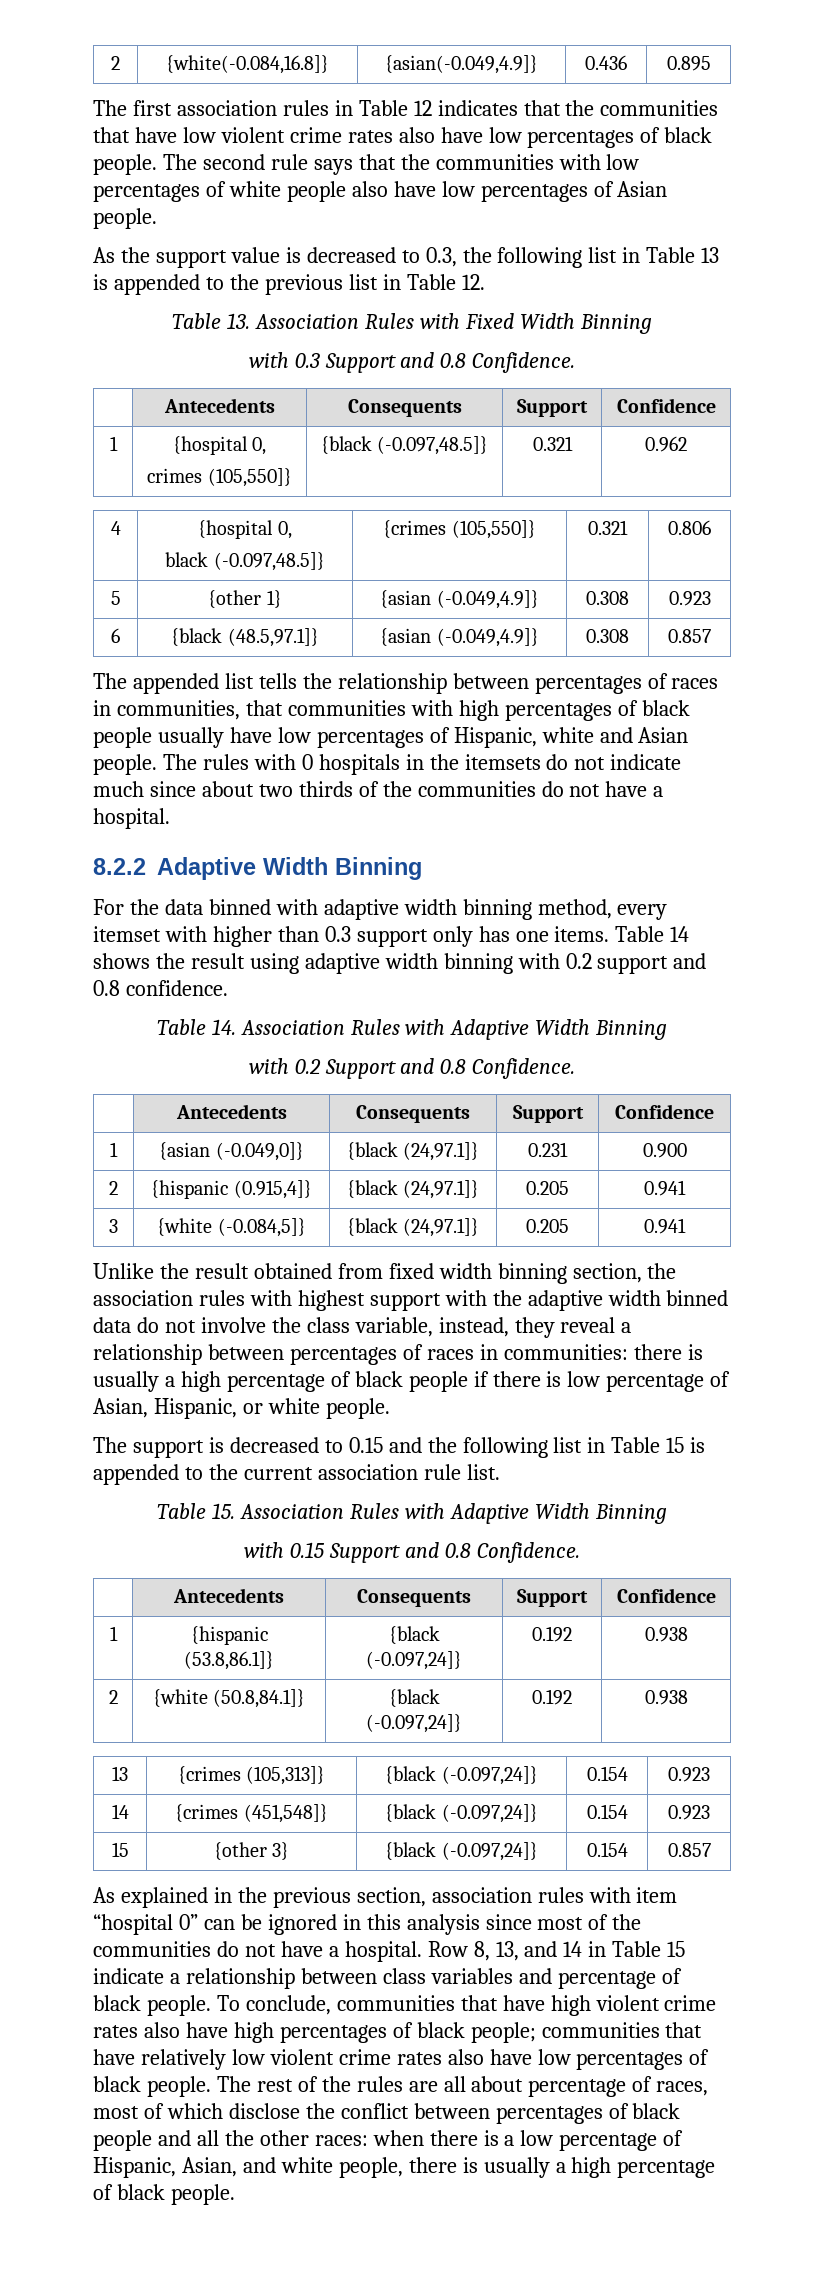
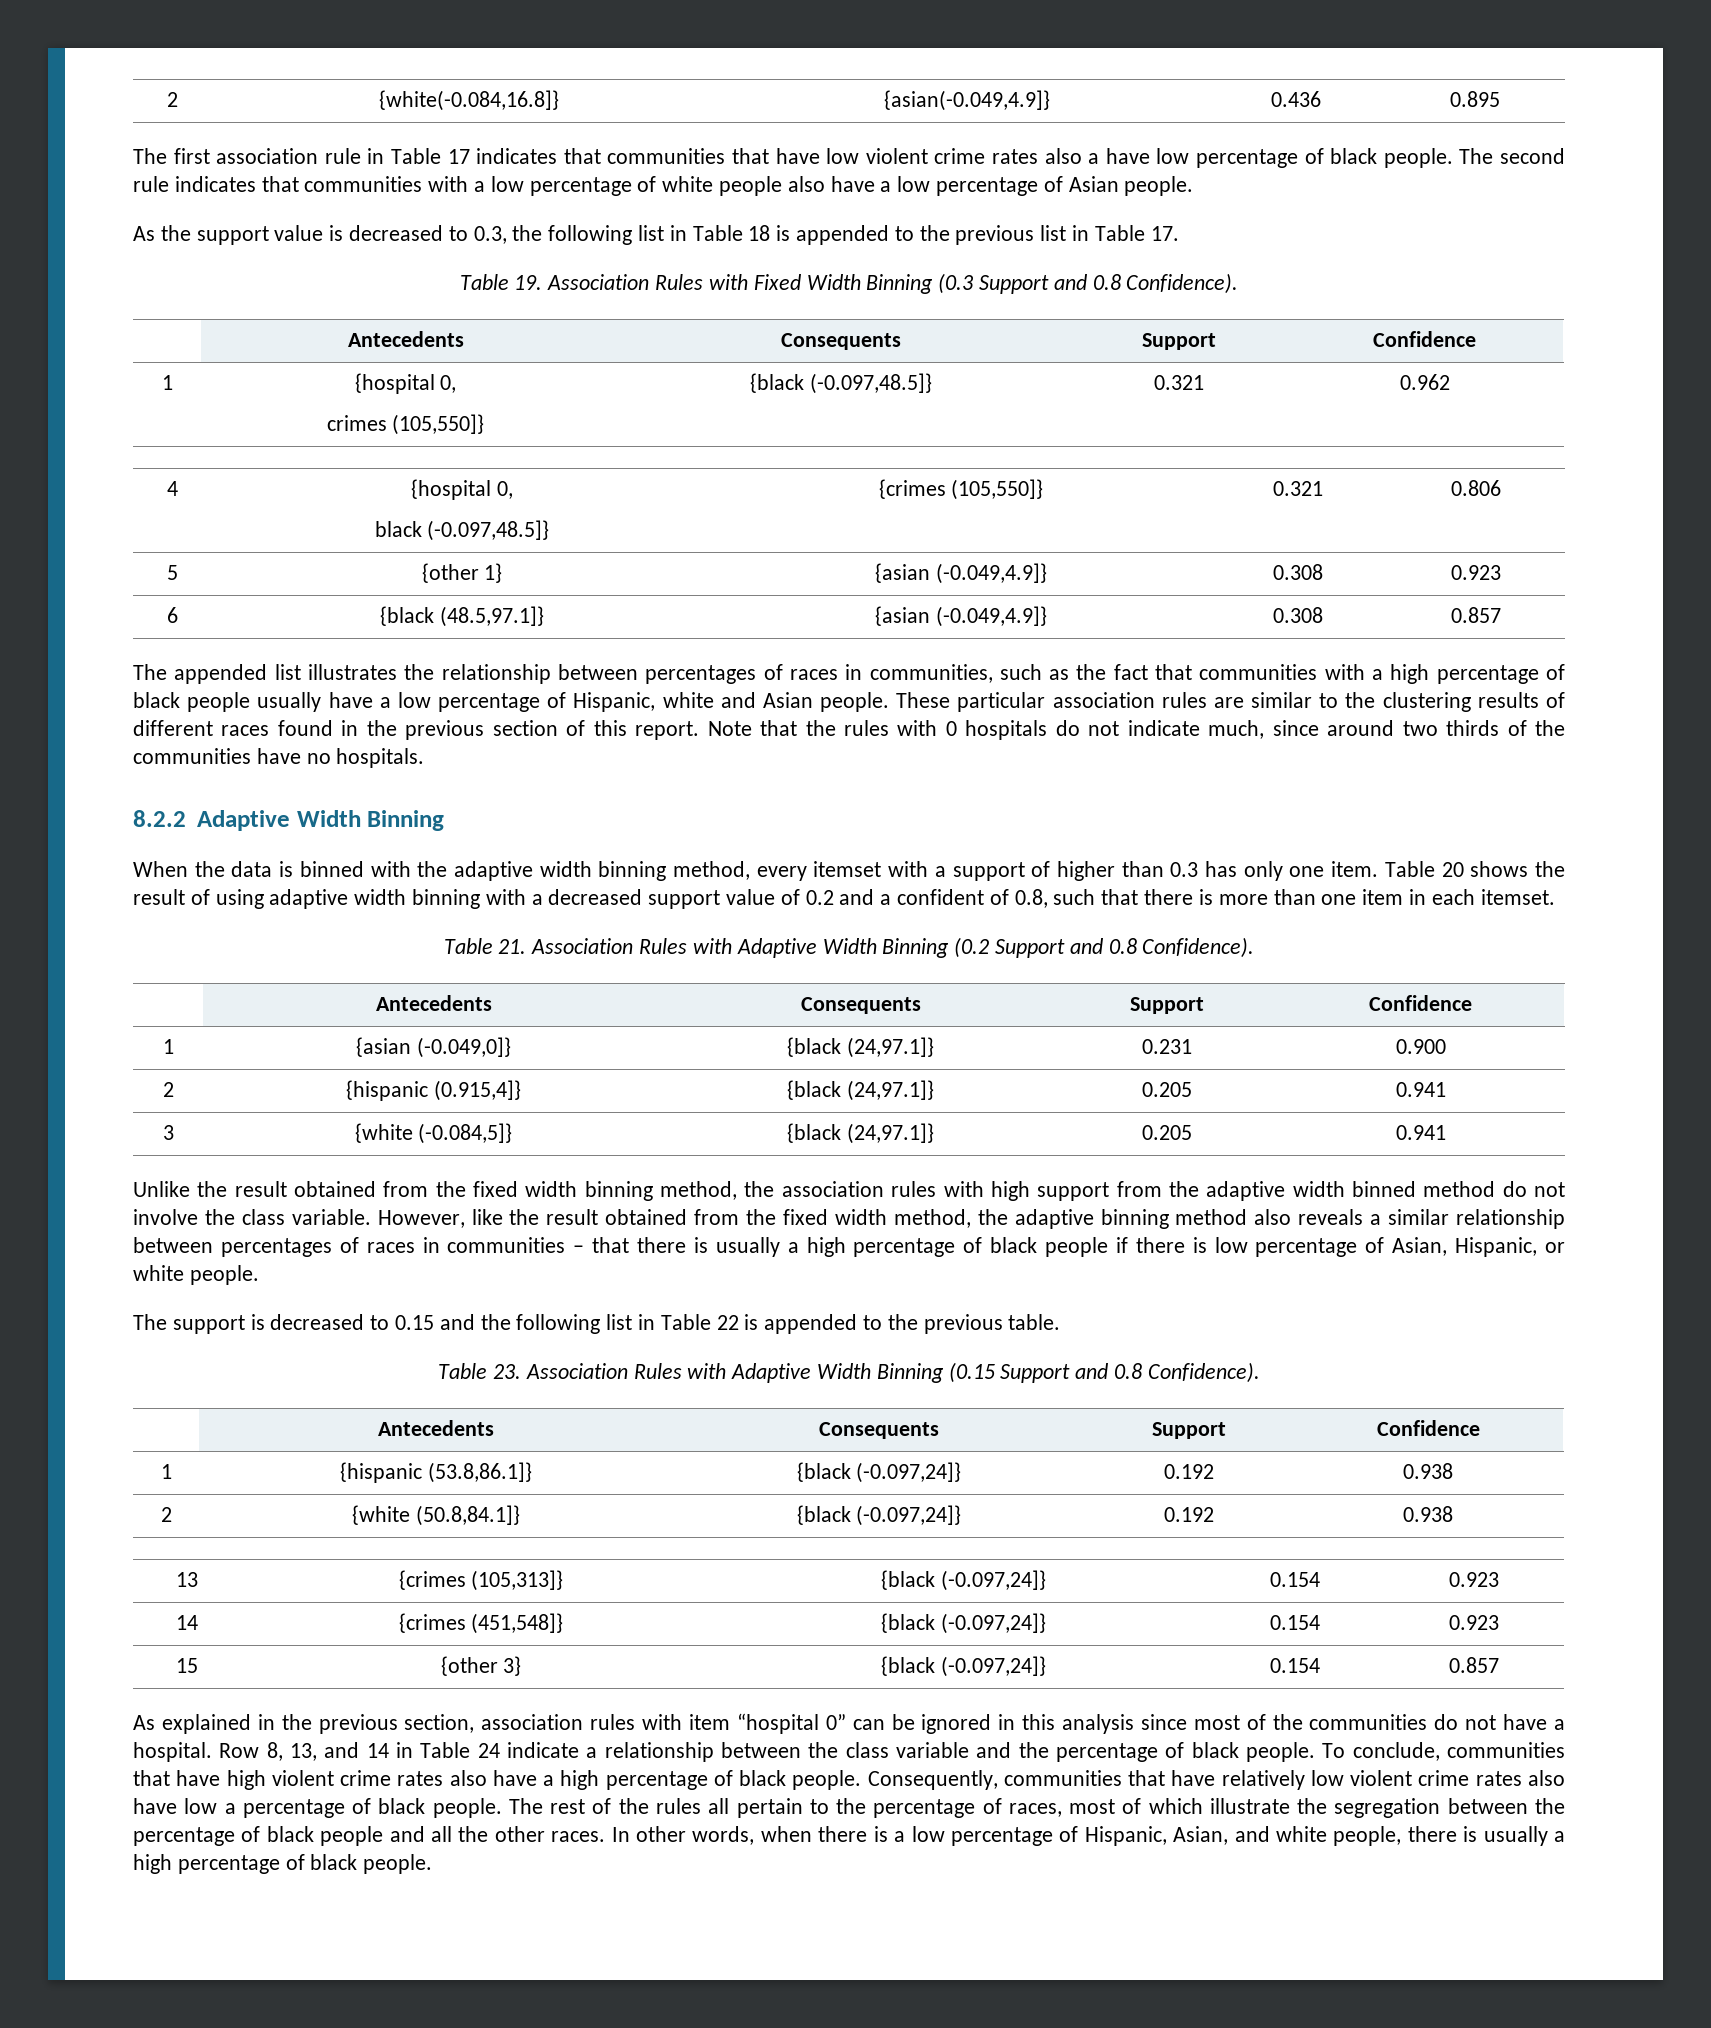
[282,100,595,116] rules in Table 12 indicates that the -> [324,148,601,164] rule in Table 17 indicates that
[440,127,635,148] have low percentages -> [1088,148,1299,168] a have low percentage
[313,154,640,175] [93,184,200,202] says that the communities with low percentages -> [174,176,632,196] indicates that communities with a low percentage
[441,181,588,202] low percentages -> [880,176,1039,196] a low percentage
[701,247,720,263] 13 -> [748,225,771,241] 18
[461,274,485,290] [172,313,251,329] 12. // Table 13. -> [1150,226,1179,241] [459,274,543,290] 17. // Table 19.
[248,352,576,373] // with 0.3 Support and 0.8 Confidence. -> [938,273,1239,294] (0.3 Support and 0.8 Confidence).
[258,673,297,689] tells -> [307,664,397,680] illustrates
[245,700,612,721] that communities with high percentages -> [999,664,1539,684] such as the fact that communities with a high percentage
[277,727,424,748] low percentages -> [379,692,541,712] a low percentage
[162,754,682,775] [93,781,254,797] The rules with 0 hospitals in the itemsets do not indicate much since about -> [896,692,1565,712] [133,720,1395,740] These particular association rules are similar to the clustering results of different races found in the previous section of this report. Note that the rules with 0 hospitals do not indicate much, since around
[541,781,664,797] [93,808,170,829] do not have a hospital. -> [256,748,425,768] have no hospitals.
[93,899,124,915] For -> [133,861,188,877] When
(203, 907) none -> [279,861,294,877] is
(318, 907) none -> [417,861,448,877] the
[212,926,690,947] higher than 0.3 support only has one items. Table 14 -> [934,861,1464,881] a support of higher than 0.3 has only one item. Table 20
(245, 961) none -> [190,889,210,905] of
[565,953,707,974] [93,980,228,996] [156,1019,668,1040] [248,1058,576,1079] 0.2 support and 0.8 confidence. // Table 14. Association Rules with Adaptive Width Binning // with 0.2 Support and 0.8 Confidence. -> [531,889,1555,909] [443,937,1255,958] a decreased support value of 0.2 and a confident of 0.8, such that there is more than one item in each itemset. // Table 21. Association Rules with Adaptive Width Binning (0.2 Support and 0.8 Confidence).
(383, 1271) none -> [435,1181,466,1197] the
[572,1263,642,1283] section, -> [660,1181,738,1200] method,
[297,1290,487,1311] highest support with -> [990,1181,1162,1201] high support from
[93,1317,131,1333] data -> [1423,1181,1496,1197] method
[354,1317,632,1338] [93,1344,628,1365] variable, instead, they reveal a relationship between percentages of races in communities: -> [291,1209,1566,1229] [133,1237,630,1257] variable. However, like the result obtained from the fixed width method, the adaptive binning method also reveals a similar relationship between percentages of races in communities – that
[666,1437,706,1453] [93,1464,500,1485] [157,1503,667,1524] [244,1542,580,1563] 15 is appended to the current association rule list. // Table 15. Association Rules with Adaptive Width Binning // with 0.15 Support and 0.8 Confidence. -> [716,1314,1061,1334] [438,1362,1260,1383] 22 is appended to the previous table. // Table 23. Association Rules with Adaptive Width Binning (0.15 Support and 0.8 Confidence).
[667,1941,686,1957] 15 -> [477,1743,500,1758] 24
[382,1968,552,1984] class variables and -> [808,1742,1049,1758] the class variable and the
[233,2022,536,2043] high percentages of black people; -> [543,1770,998,1790] a high percentage of black people. Consequently,
[576,2052,684,2070] percentages -> [224,1799,345,1818] a percentage
[408,2076,524,2092] are all about -> [708,1798,867,1818] all pertain to the
[228,2103,603,2124] disclose the conflict between percentages -> [1209,1798,1565,1818] [133,1827,235,1846] illustrate the segregation between the percentage
[314,2135,368,2146] races: -> [551,1826,755,1845] races. In other words,

